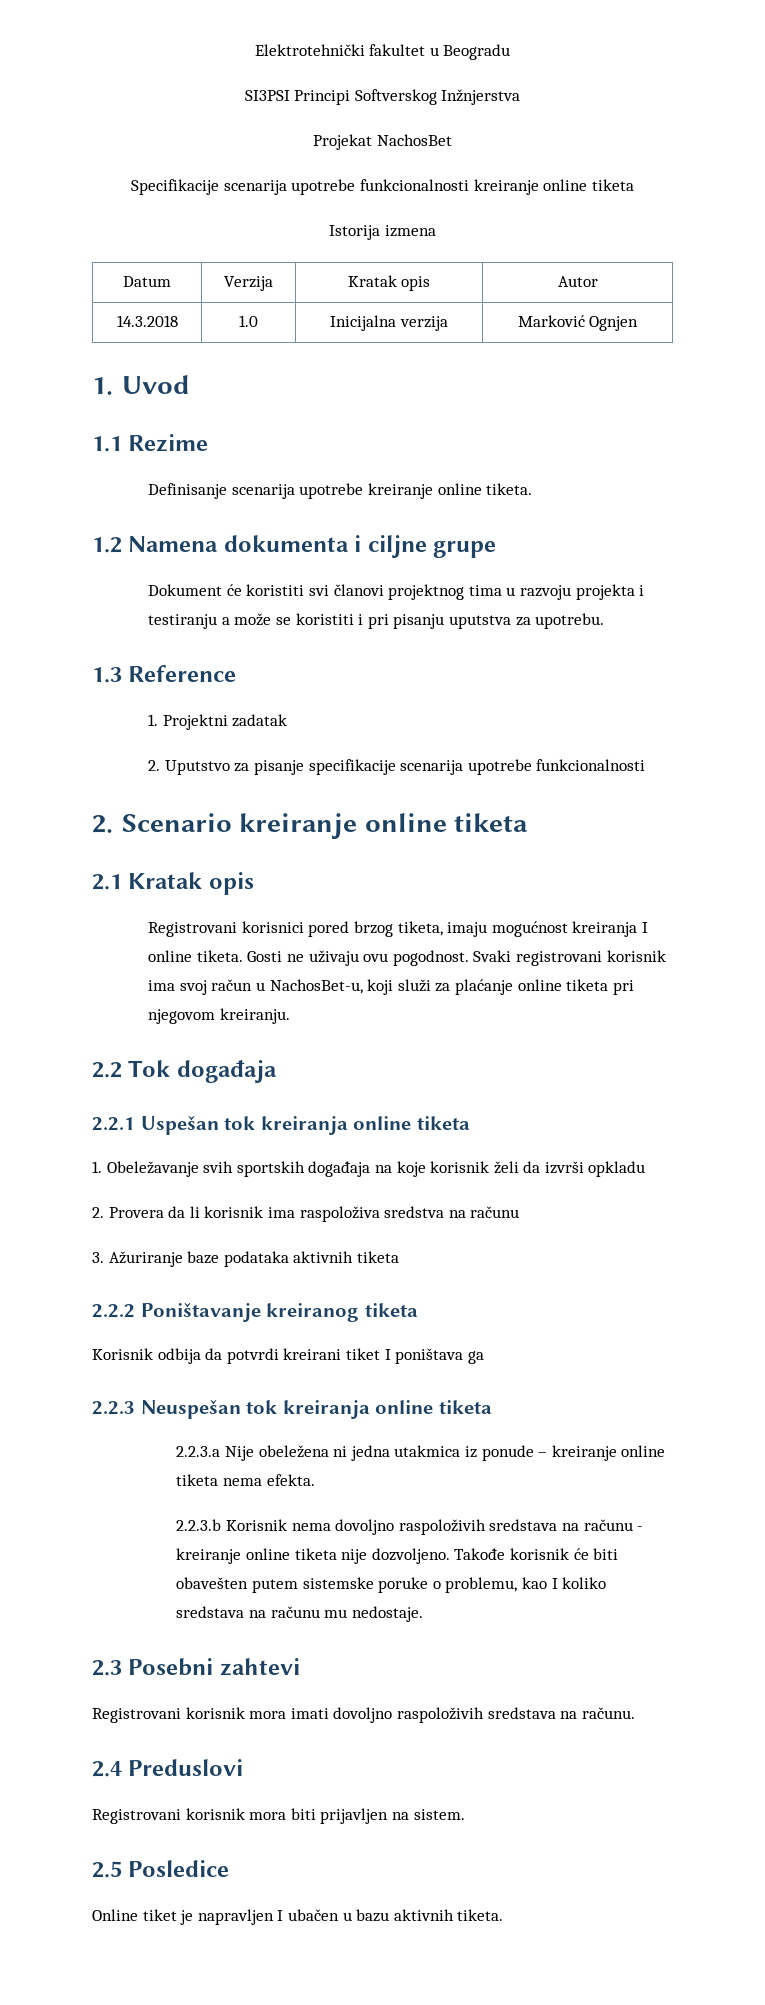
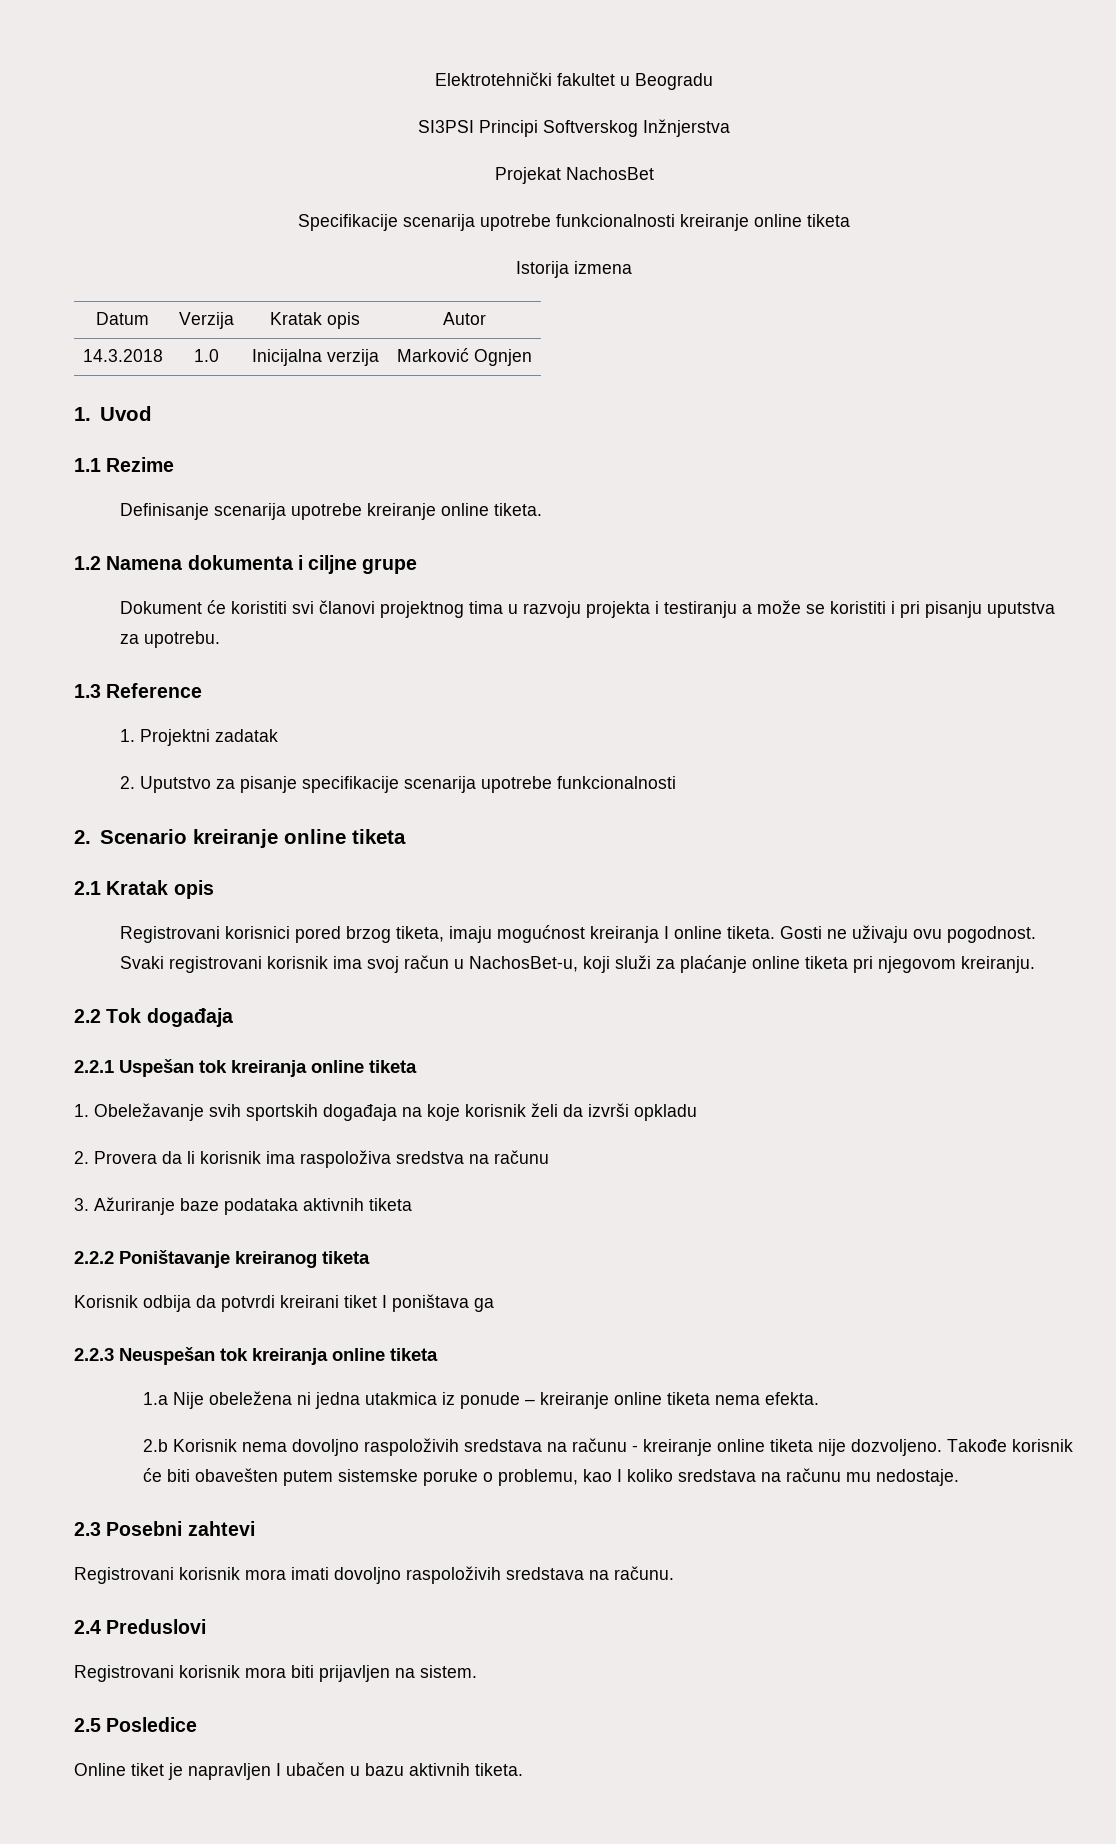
[176,1446,221,1457] 2.2.3.a -> [142,1392,168,1405] 1.a
[176,1519,222,1531] 2.2.3.b -> [142,1439,168,1452] 2.b

